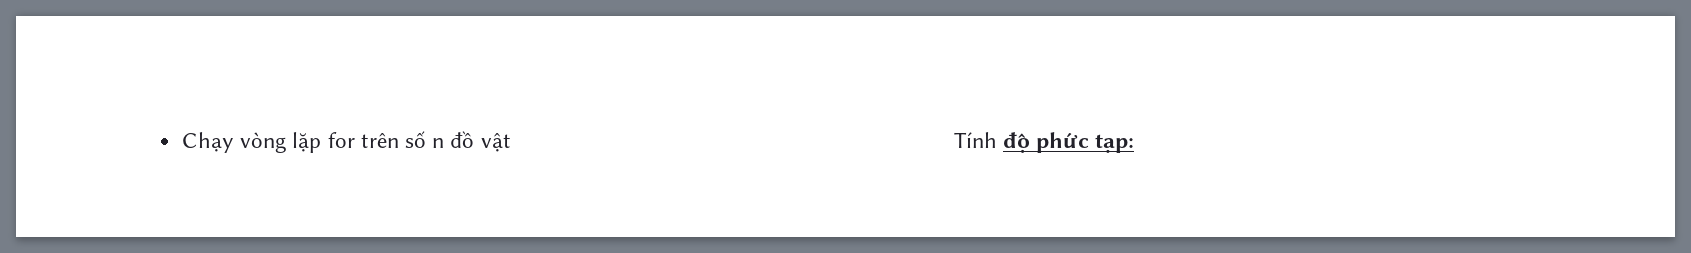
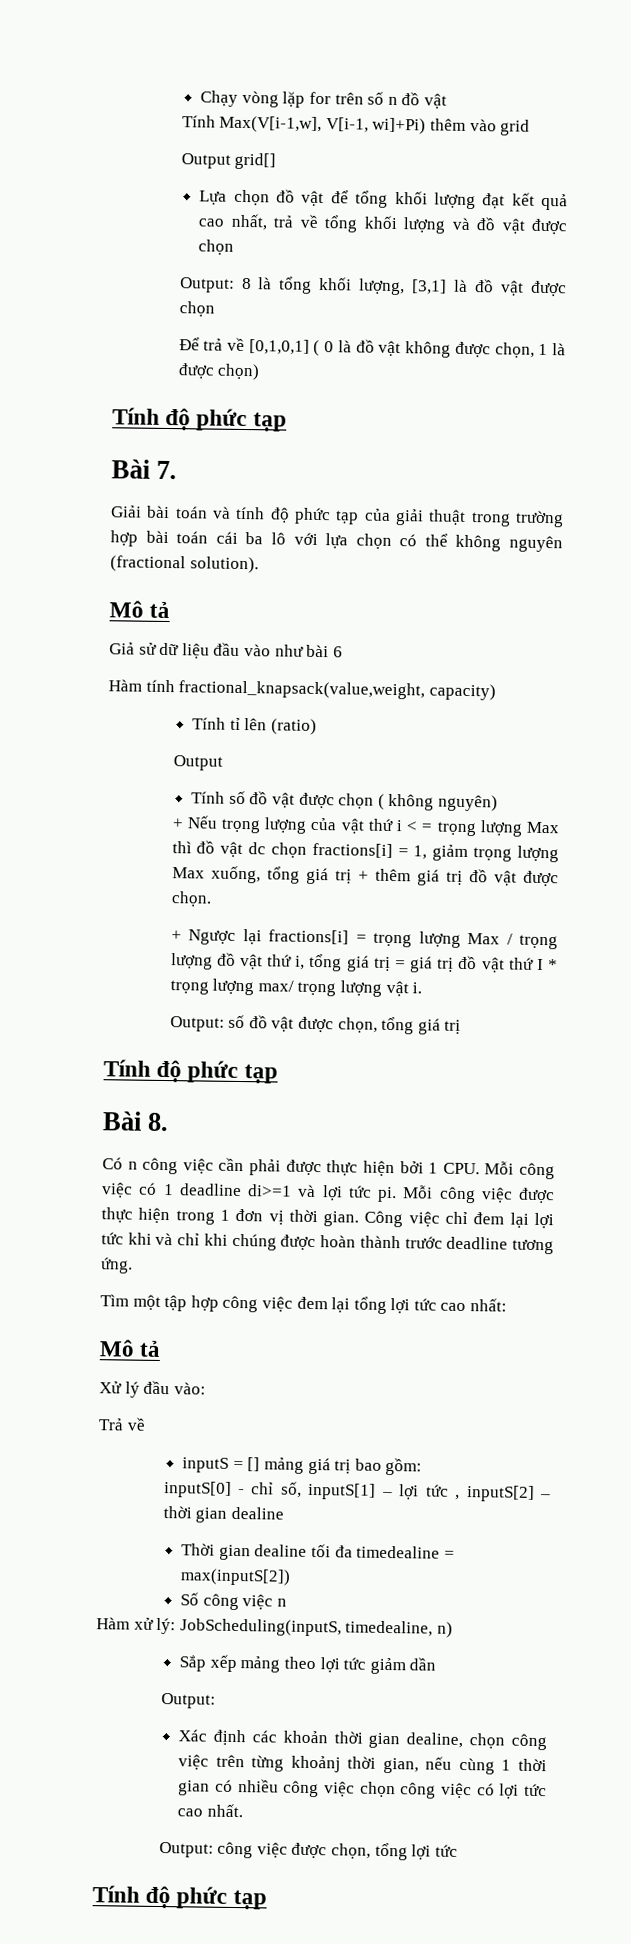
[1002,132,1135,153] độ phức tạp: -> [219,115,531,136] [180,152,277,170] [199,189,568,211] [198,213,568,235] [198,239,235,255] [179,276,567,297] [178,301,215,317] [178,337,566,358] [177,363,261,381] [112,407,287,432] [111,459,178,480] [111,505,564,528] [110,530,563,553] [110,555,259,574] [109,600,171,619] [109,642,343,659] [108,679,496,701] [192,717,318,736] [172,755,223,771] [191,790,498,812] [171,815,560,837] [171,840,559,863] [171,865,559,887] [170,891,212,907] [170,929,558,950] [170,952,558,973] [169,978,423,997] [169,1014,462,1035] [103,1059,278,1084] [102,1111,170,1132] [102,1157,556,1180] [101,1182,555,1204] [101,1207,555,1229] [101,1232,554,1255] [100,1257,133,1274] [100,1294,508,1314] [99,1339,162,1357] [99,1380,206,1398] [98,1417,146,1431] [182,1457,423,1476] [163,1481,551,1502] [162,1506,284,1523] [181,1543,455,1561] [180,1568,292,1586] [180,1592,288,1611] [96,1617,453,1638] [179,1654,437,1675] [160,1693,216,1709] [178,1729,547,1751] [178,1754,547,1775] [178,1779,548,1799] [177,1803,243,1818] [158,1841,458,1861] [92,1885,267,1910] Max(V[i-1,w], V[i-1, wi]+Pi) thêm vào grid // Output grid[] // Lựa chọn đồ vật để tổng khối lượng đạt kết quả cao nhất, trả về tổng khối lượng và đồ vật được chọn // Output: 8 là tổng khối lượng, [3,1] là đồ vật được chọn // Để trả về [0,1,0,1] ( 0 là đồ vật không được chọn, 1 là được chọn) // Tính độ phức tạp // Bài 7. // Giải bài toán và tính độ phức tạp của giải thuật trong trường hợp bài toán cái ba lô với lựa chọn có thể không nguyên (fractional solution). // Mô tả // Giả sử dữ liệu đầu vào như bài 6 // Hàm tính fractional_knapsack(value,weight, capacity) // Tính tỉ lên (ratio) // Output // Tính số đồ vật được chọn ( không nguyên) // + Nếu trọng lượng của vật thứ i < = trọng lượng Max thì đồ vật dc chọn fractions[i] = 1, giảm trọng lượng Max xuống, tổng giá trị + thêm giá trị đồ vật được chọn. // + Ngược lại fractions[i] = trọng lượng Max / trọng lượng đồ vật thứ i, tổng giá trị = giá trị đồ vật thứ I * trọng lượng max/ trọng lượng vật i. // Output: số đồ vật được chọn, tổng giá trị // Tính độ phức tạp // Bài 8. // Có n công việc cần phải được thực hiện bởi 1 CPU. Mỗi công việc có 1 deadline di>=1 và lợi tức pi. Mỗi công việc được thực hiện trong 1 đơn vị thời gian. Công việc chỉ đem lại lợi tức khi và chỉ khi chúng được hoàn thành trước deadline tương ứng. // Tìm một tập hợp công việc đem lại tổng lợi tức cao nhất: // Mô tả // Xử lý đầu vào: // Trả về // inputS = [] mảng giá trị bao gồm: // inputS[0] - chỉ số, inputS[1] – lợi tức , inputS[2] – thời gian dealine // Thời gian dealine tối đa timedealine = max(inputS[2]) // Số công việc n // Hàm xử lý: JobScheduling(inputS, timedealine, n) // Sắp xếp mảng theo lợi tức giảm dần // Output: // Xác định các khoản thời gian dealine, chọn công việc trên từng khoảnj thời gian, nếu cùng 1 thời gian có nhiều công việc chọn công việc có lợi tức cao nhất. // Output: công việc được chọn, tổng lợi tức // Tính độ phức tạp

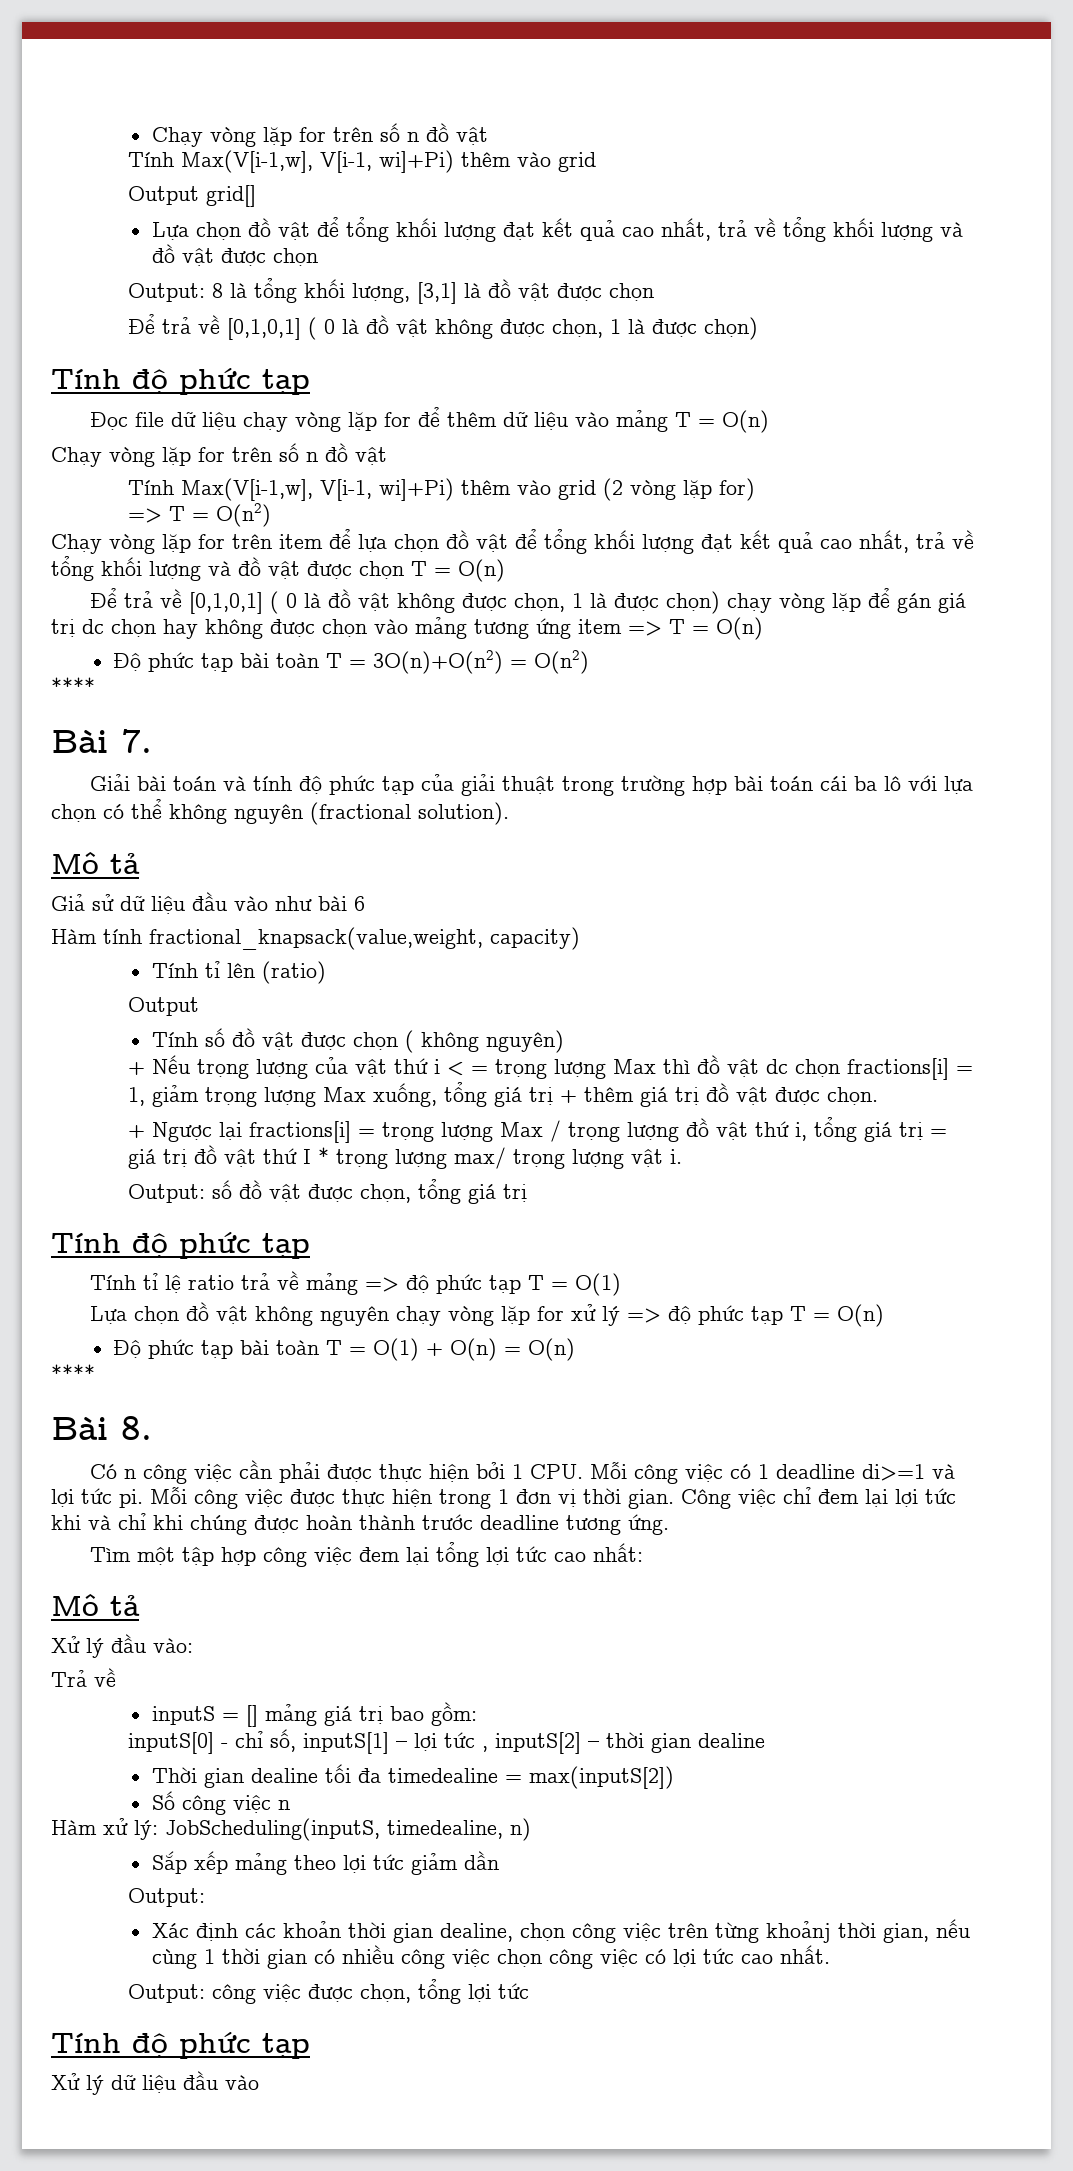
(287, 422) none -> [89,407,769,433] [51,443,387,467] [128,478,756,501] [128,503,272,527] [51,529,974,554] [51,556,505,582] [89,588,966,614] [51,617,763,640] [113,650,590,674] [51,677,95,694] // Đọc file dữ liệu chạy vòng lặp for để thêm dữ liệu vào mảng T = O(n) // Chạy vòng lặp for trên số n đồ vật // Tính Max(V[i-1,w], V[i-1, wi]+Pi) thêm vào grid (2 vòng lặp for) // => T = O(n2) // Chạy vòng lặp for trên item để lựa chọn đồ vật để tổng khối lượng đạt kết quả cao nhất, trả về tổng khối lượng và đồ vật được chọn T = O(n) // Để trả về [0,1,0,1] ( 0 là đồ vật không được chọn, 1 là được chọn) chạy vòng lặp để gán giá trị dc chọn hay không được chọn vào mảng tương ứng item => T = O(n) // Độ phức tạp bài toàn T = 3O(n)+O(n2) = O(n2) // ****
(278, 1074) none -> [89,1271,621,1296] [89,1302,884,1327] [113,1338,576,1361] [51,1364,95,1381] // Tính tỉ lệ ratio trả về mảng => độ phức tạp T = O(1) // Lựa chọn đồ vật không nguyên chạy vòng lặp for xử lý => độ phức tạp T = O(n) // Độ phức tạp bài toàn T = O(1) + O(n) = O(n) // ****
(267, 1899) none -> [51,2071,259,2095] // Xử lý dữ liệu đầu vào

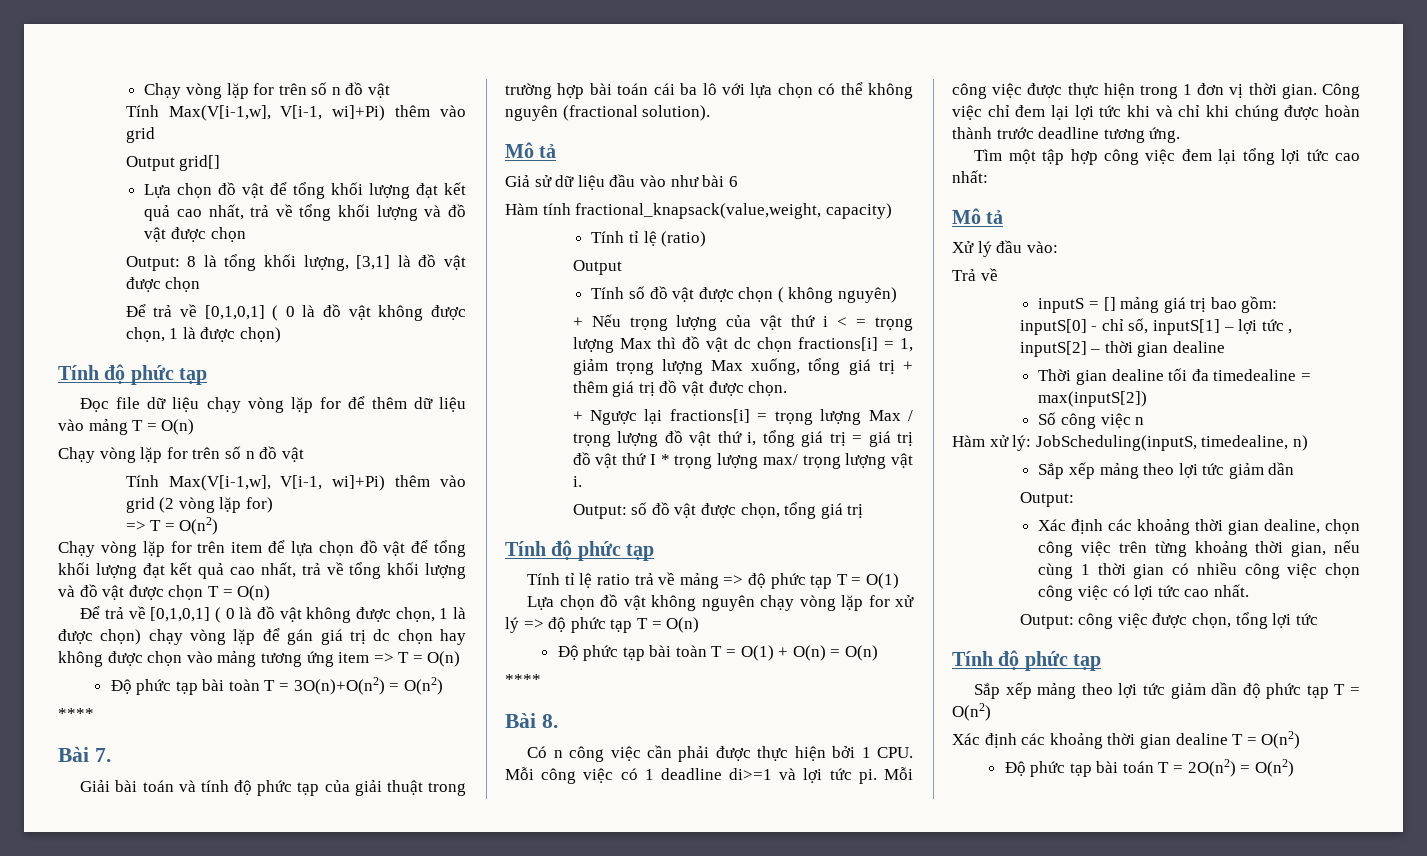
[226,963,255,978] lên -> [643,231,657,246] lệ
[282,1921,341,1938] khoản -> [1137,519,1191,535] khoảng
[765,1921,831,1943] khoảnj -> [1194,541,1248,557] khoảng
[51,2071,259,2095] Xử lý dữ liệu đầu vào -> [974,682,1360,699] [952,703,991,721] [952,731,1301,749] [1004,759,1294,777] Sắp xếp mảng theo lợi tức giảm dần độ phức tạp T = O(n2) // Xác định các khoảng thời gian dealine T = O(n2) // Độ phức tạp bài toán T = 2O(n2) = O(n2)

